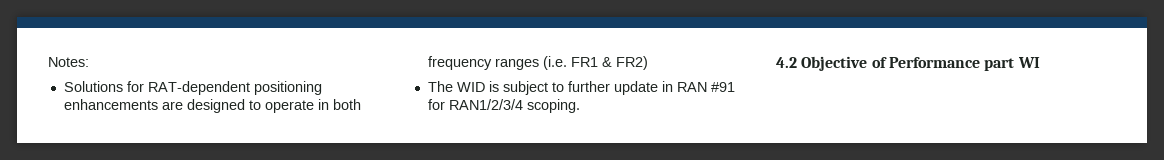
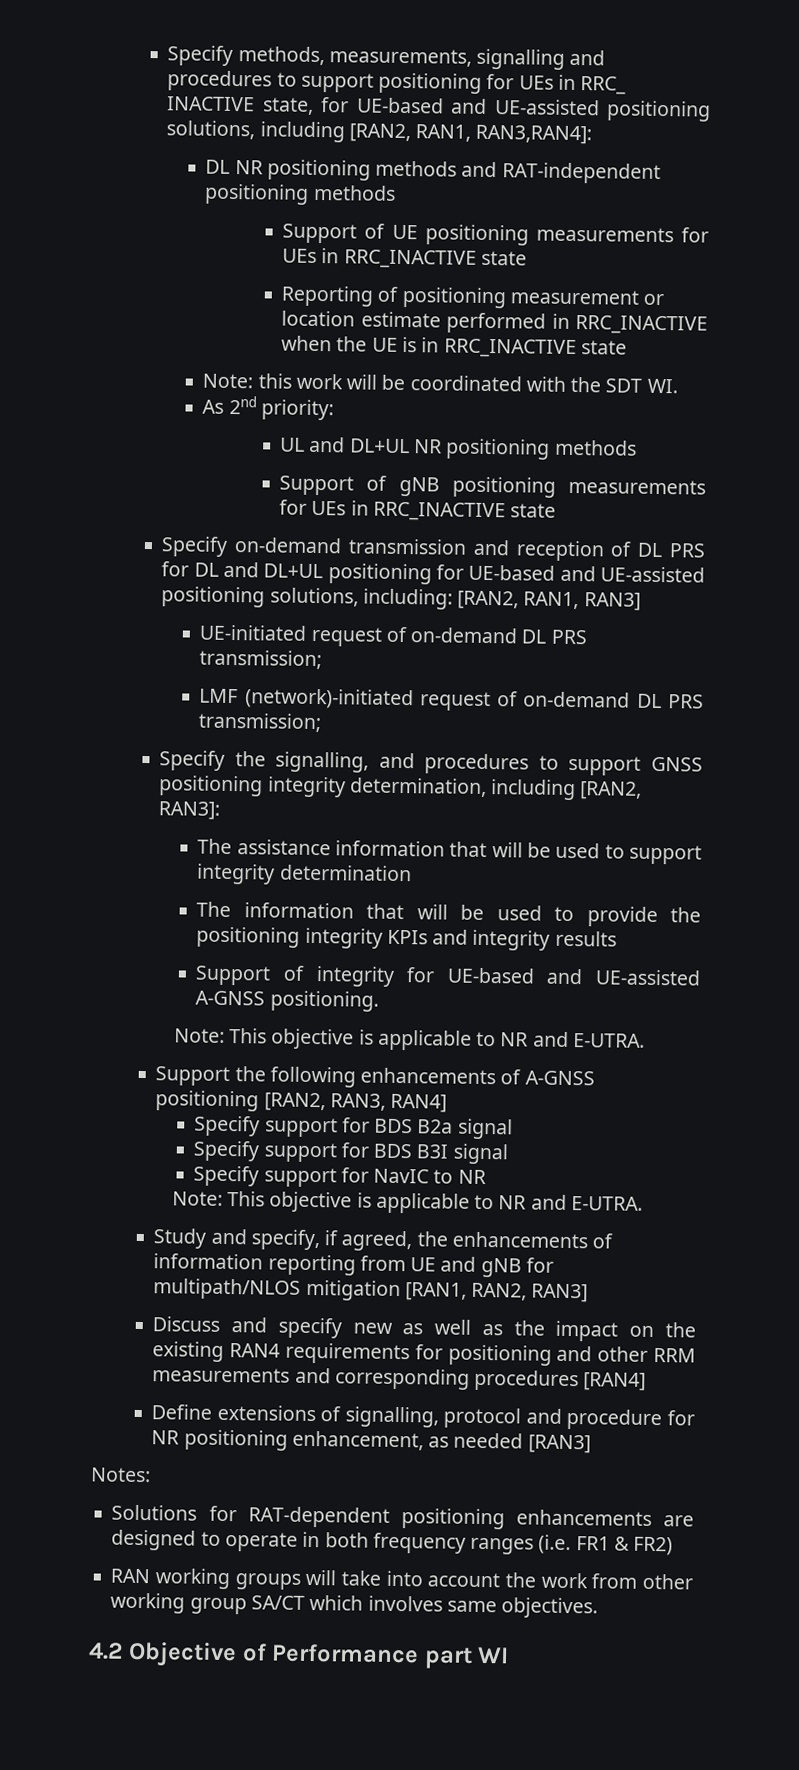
(48, 62) none -> [167,45,606,70] [167,70,627,95] [167,96,711,122] [166,120,593,145] [205,159,661,185] [204,183,396,205] [282,223,710,246] [282,248,527,269] [281,285,665,309] [281,310,708,335] [281,335,627,359] [202,373,678,394] [202,395,334,421] [280,436,637,460] [279,475,706,498] [279,499,557,522] [161,536,707,562] [161,561,705,585] [161,586,641,611] [199,624,587,647] [199,649,323,670] [199,688,704,712] [198,712,322,733] [159,750,704,776] [159,775,643,801] [158,801,221,820] [197,838,702,865] [197,863,412,885] [196,901,701,928] [196,926,617,951] [195,965,701,987] [195,990,379,1012] [173,1028,645,1051] [155,1066,595,1088] [155,1090,448,1113] [194,1115,513,1140] [193,1140,508,1165] [193,1165,486,1188] [171,1191,643,1214] [153,1228,614,1252] [153,1253,554,1278] [153,1278,589,1303] [152,1316,697,1342] [152,1341,697,1366] [152,1367,647,1392] [151,1404,695,1431] [151,1429,591,1454] Specify methods, measurements, signalling and procedures to support positioning for UEs in RRC_ INACTIVE state, for UE-based and UE-assisted positioning solutions, including [RAN2, RAN1, RAN3,RAN4]: // DL NR positioning methods and RAT-independent positioning methods // Support of UE positioning measurements for UEs in RRC_INACTIVE state // Reporting of positioning measurement or location estimate performed in RRC_INACTIVE when the UE is in RRC_INACTIVE state // Note: this work will be coordinated with the SDT WI. // As 2nd priority: // UL and DL+UL NR positioning methods // Support of gNB positioning measurements for UEs in RRC_INACTIVE state // Specify on-demand transmission and reception of DL PRS for DL and DL+UL positioning for UE-based and UE-assisted positioning solutions, including: [RAN2, RAN1, RAN3] // UE-initiated request of on-demand DL PRS transmission; // LMF (network)-initiated request of on-demand DL PRS transmission; // Specify the signalling, and procedures to support GNSS positioning integrity determination, including [RAN2, RAN3]: // The assistance information that will be used to support integrity determination // The information that will be used to provide the positioning integrity KPIs and integrity results // Support of integrity for UE-based and UE-assisted A-GNSS positioning. // Note: This objective is applicable to NR and E-UTRA. // Support the following enhancements of A-GNSS positioning [RAN2, RAN3, RAN4] // Specify support for BDS B2a signal // Specify support for BDS B3I signal // Specify support for NavIC to NR // Note: This objective is applicable to NR and E-UTRA. // Study and specify, if agreed, the enhancements of information reporting from UE and gNB for multipath/NLOS mitigation [RAN1, RAN2, RAN3] // Discuss and specify new as well as the impact on the existing RAN4 requirements for positioning and other RRM measurements and corresponding procedures [RAN4] // Define extensions of signalling, protocol and procedure for NR positioning enhancement, as needed [RAN3] //
[427,81,735,95] [427,99,580,113] The WID is subject to further update in RAN #91 for RAN1/2/3/4 scoping. -> [110,1568,693,1590] [110,1592,599,1619] RAN working groups will take into account the work from other working group SA/CT which involves same objectives.

